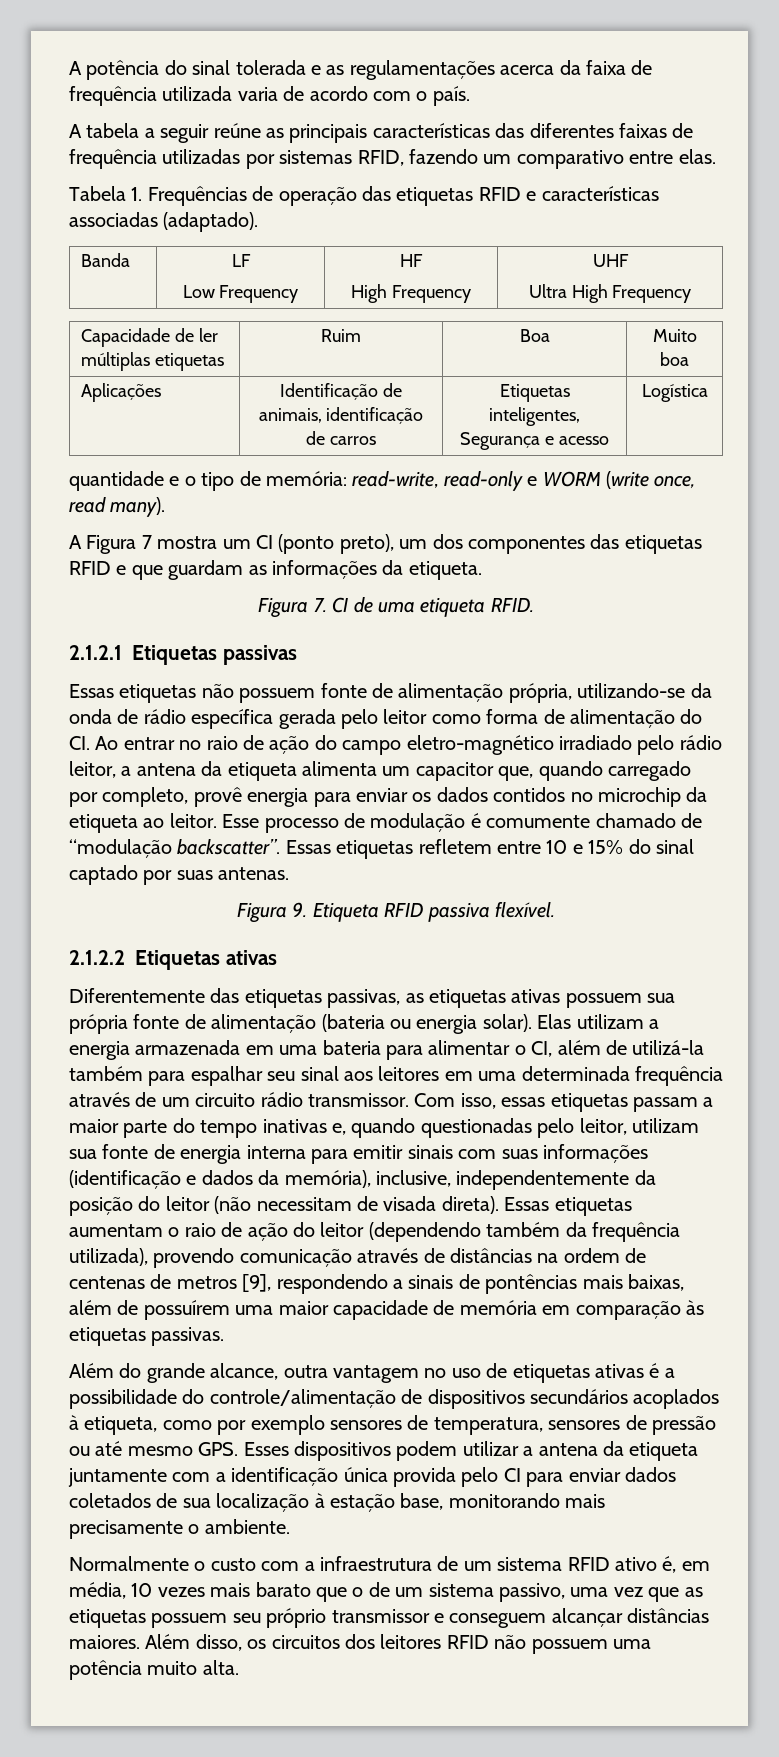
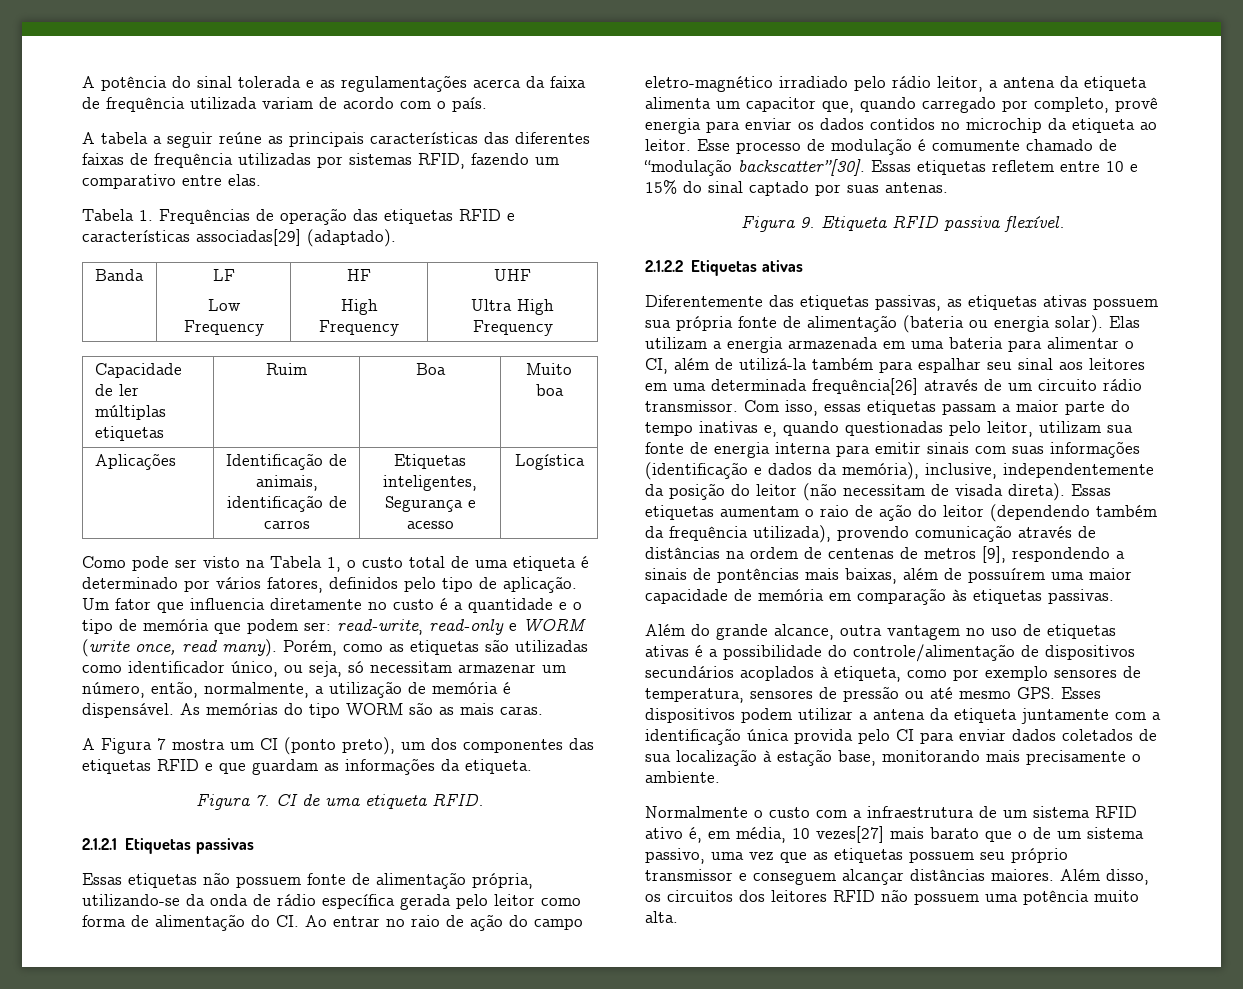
[237,87,278,101] varia -> [262,97,313,109] variam
[69,212,158,227] associadas -> [196,229,301,246] associadas[29]
(708, 393) none -> [82,556,589,572] [82,576,577,593] [82,598,463,613] Como pode ser visto na Tabela 1, o custo total de uma etiqueta é determinado por vários fatores, definidos pelo tipo de aplicação. Um fator que influencia diretamente no custo é a
[266,471,347,486] memória: -> [143,619,331,634] memória que podem ser:
(166, 507) none -> [283,639,588,656] [82,661,566,677] [82,681,511,698] [82,702,543,718] Porém, como as etiquetas são utilizadas como identificador único, ou seja, só necessitam armazenar um número, então, normalmente, a utilização de memória é dispensável. As memórias do tipo WORM são as mais caras.
[177,839,281,855] backscatter”. -> [738,159,865,176] backscatter”[30].
[634,1066,723,1086] frequência -> [812,378,918,395] frequência[26]
[157,1587,205,1597] vezes -> [816,826,884,843] vezes[27]

